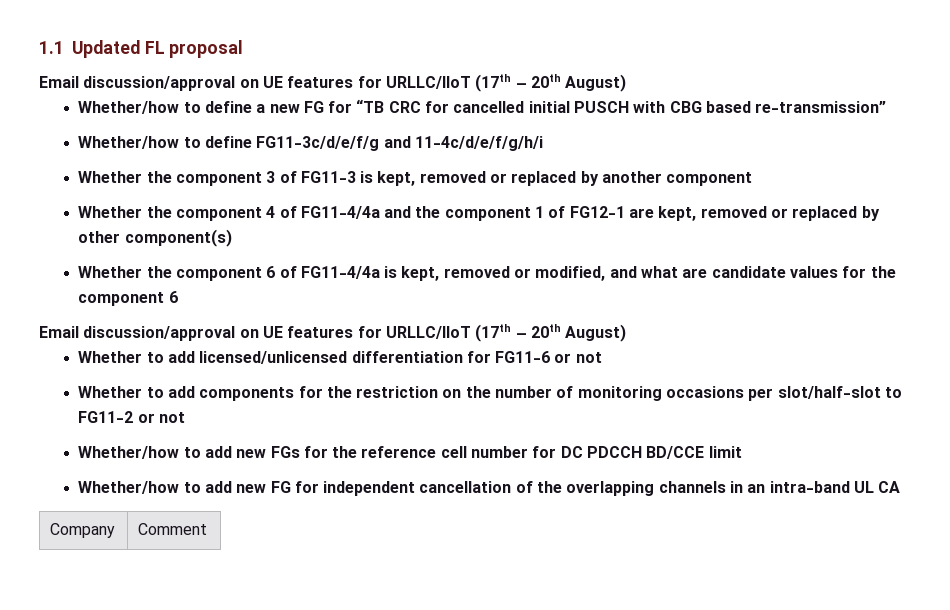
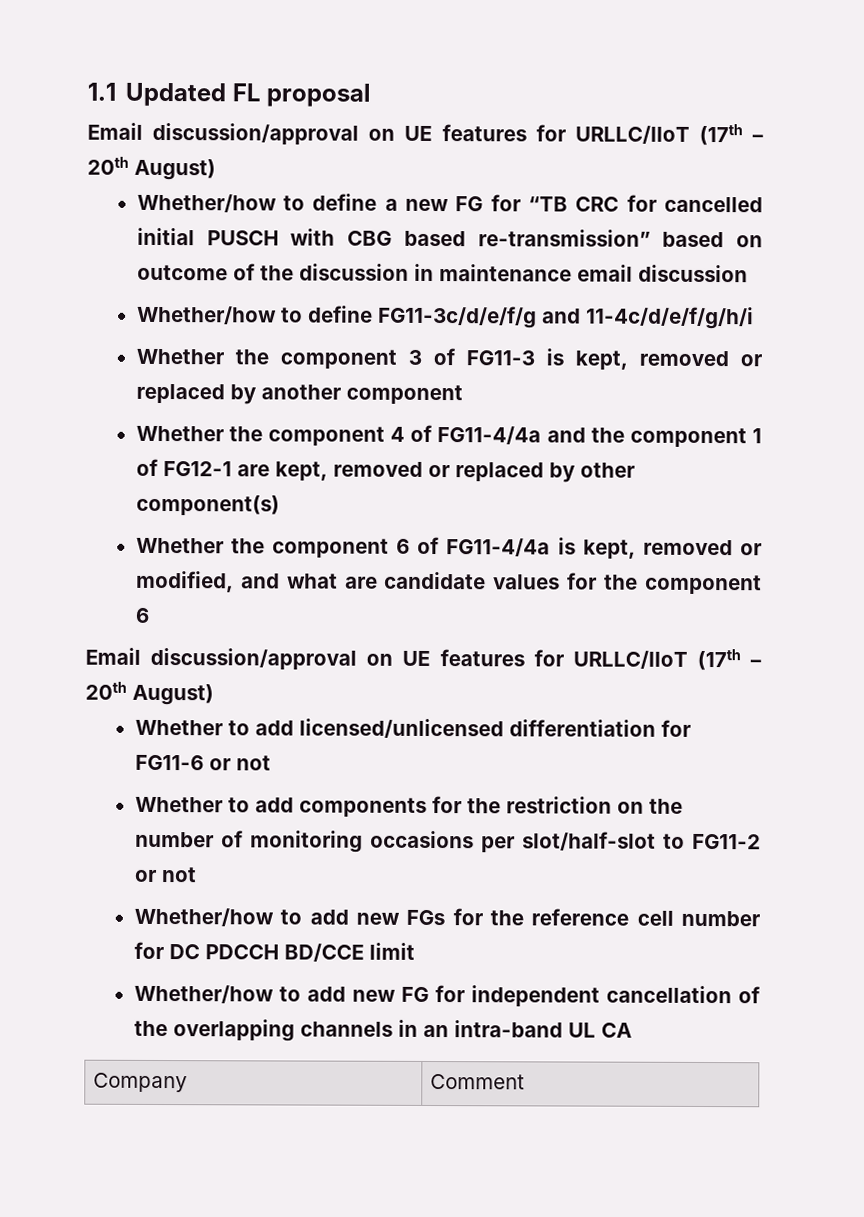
(887, 107) none -> [662,231,763,248] [136,263,748,283] based on outcome of the discussion in maintenance email discussion

